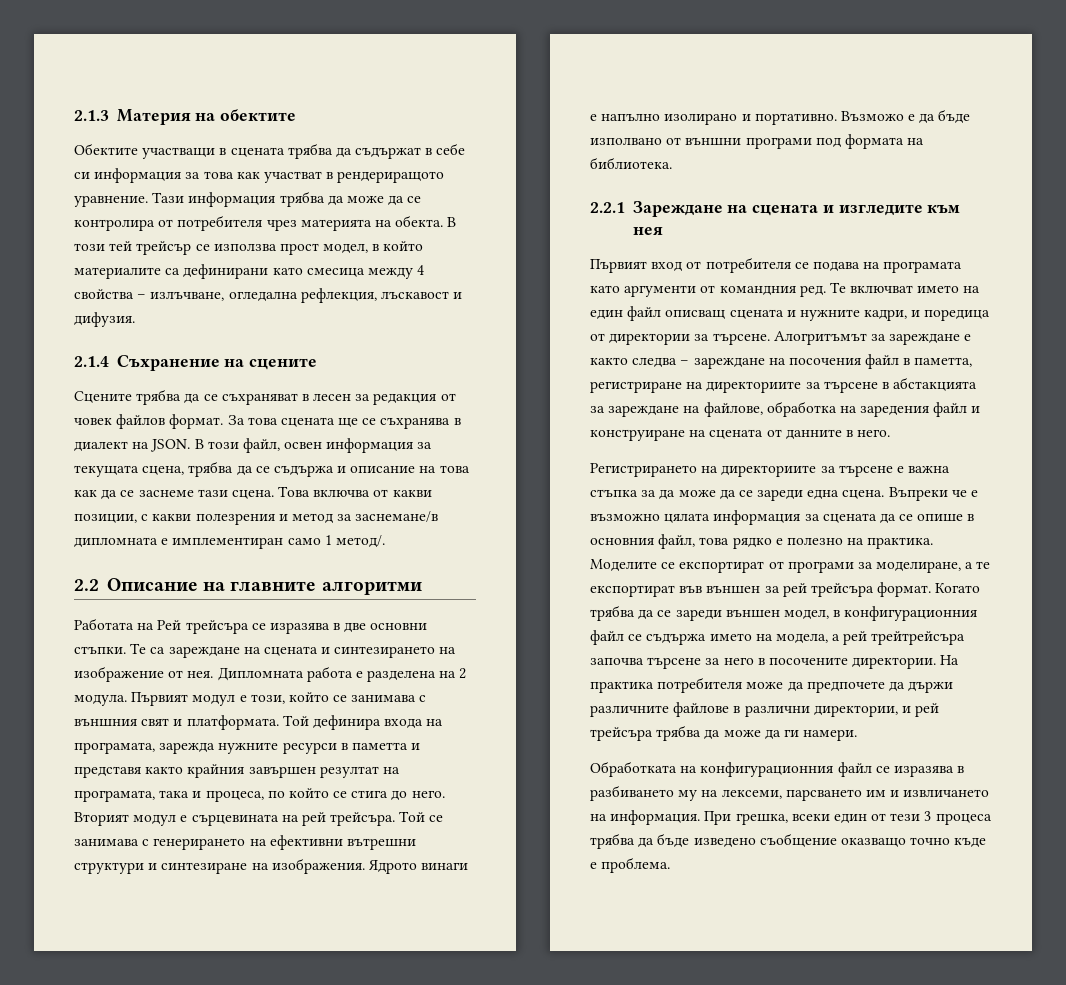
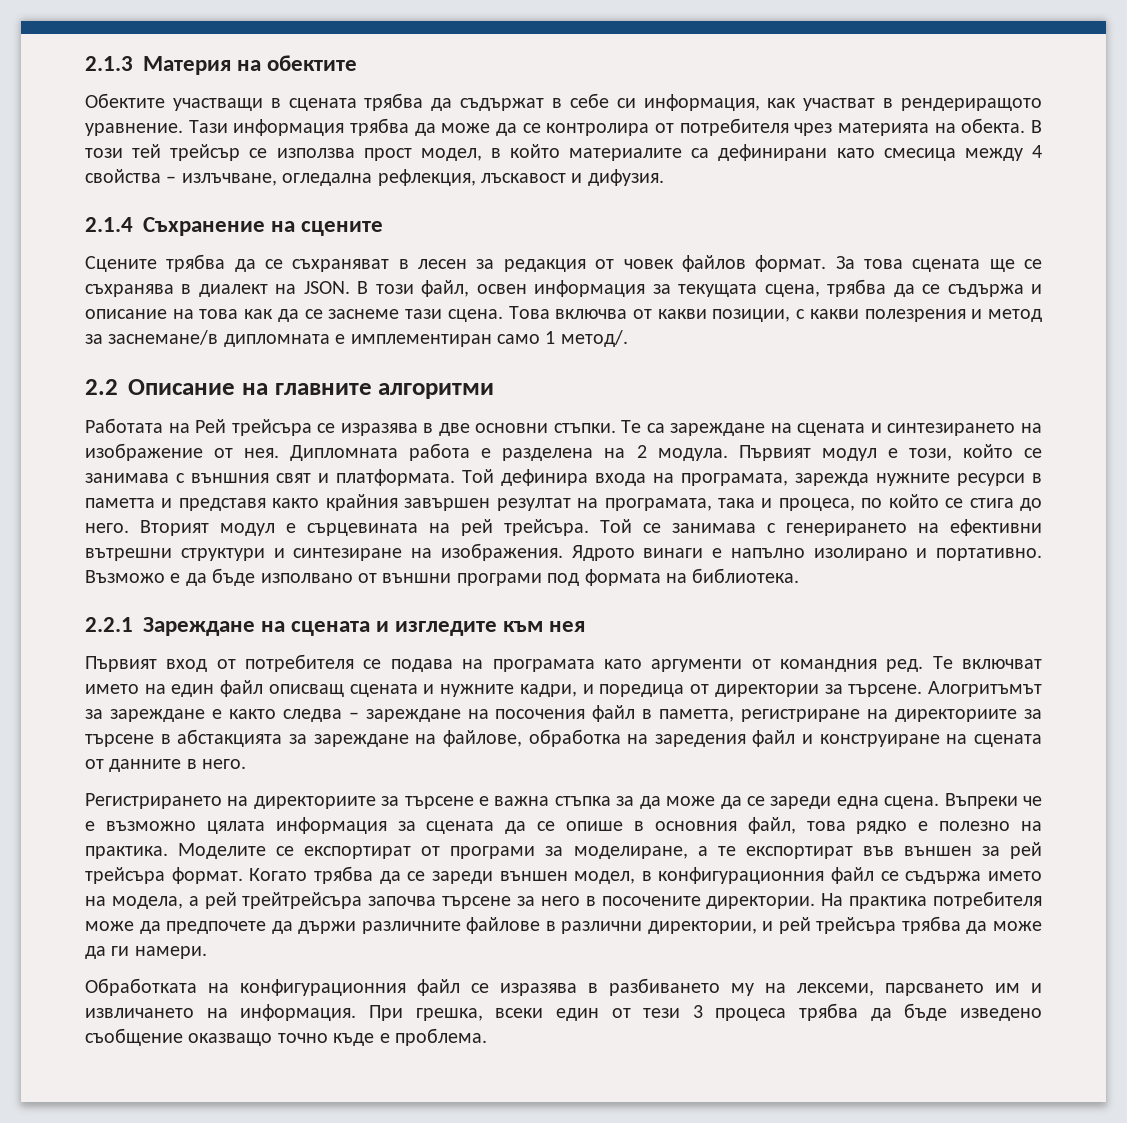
[94,168,234,183] информация за това -> [643,94,760,111] информация,

